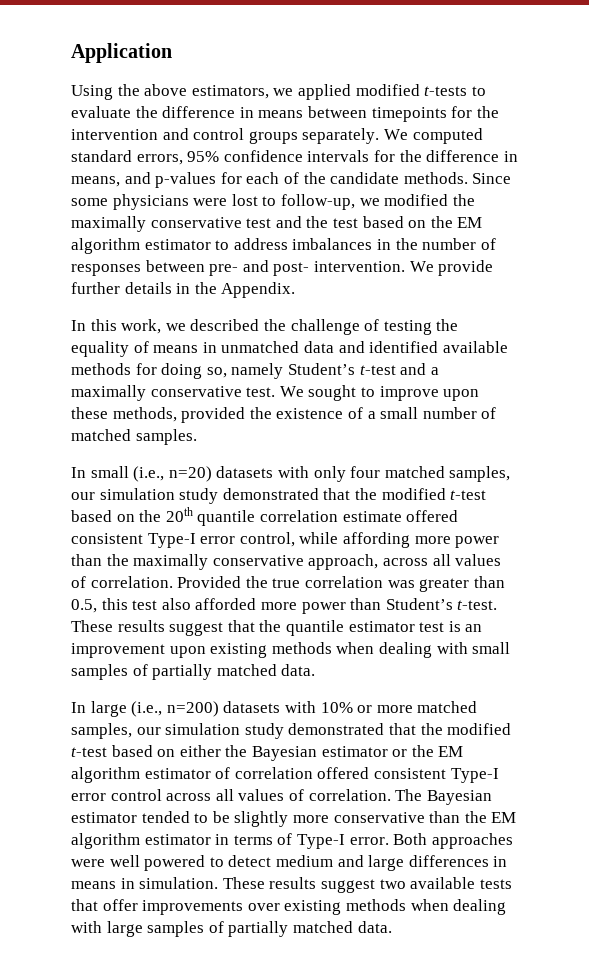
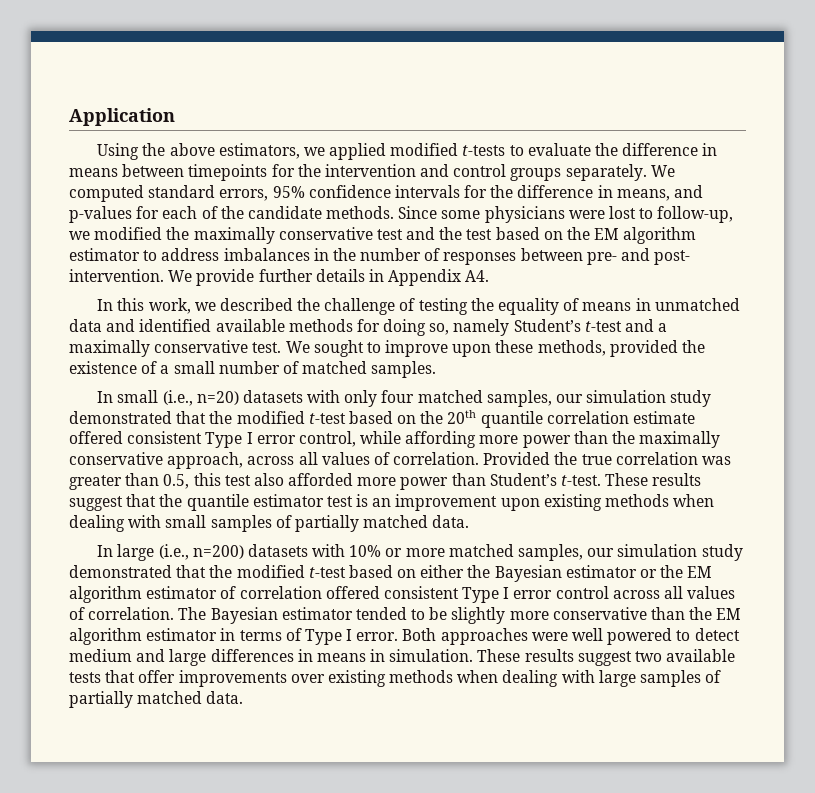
[194,282,296,298] the Appendix. -> [388,269,490,286] Appendix A4.
[147,533,196,548] Type-I -> [205,432,253,448] Type I
[450,768,499,783] Type-I -> [462,587,510,603] Type I
[296,834,345,849] Type-I -> [304,629,353,645] Type I

